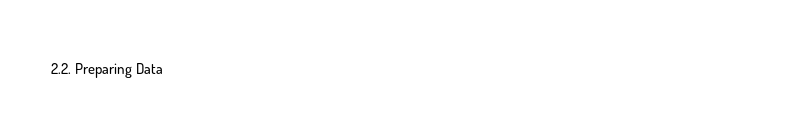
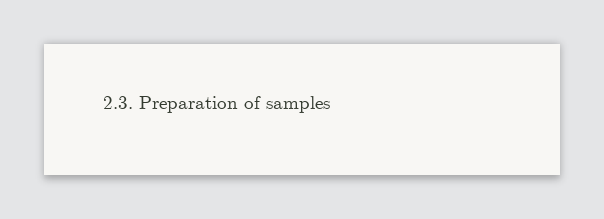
[51,63,164,78] 2.2. Preparing Data -> [103,96,330,113] 2.3. Preparation of samples

